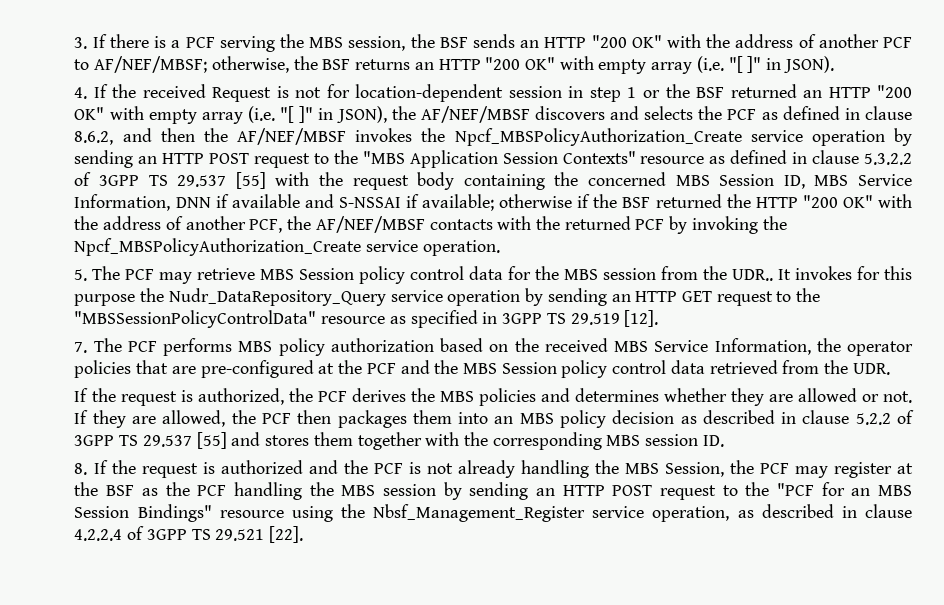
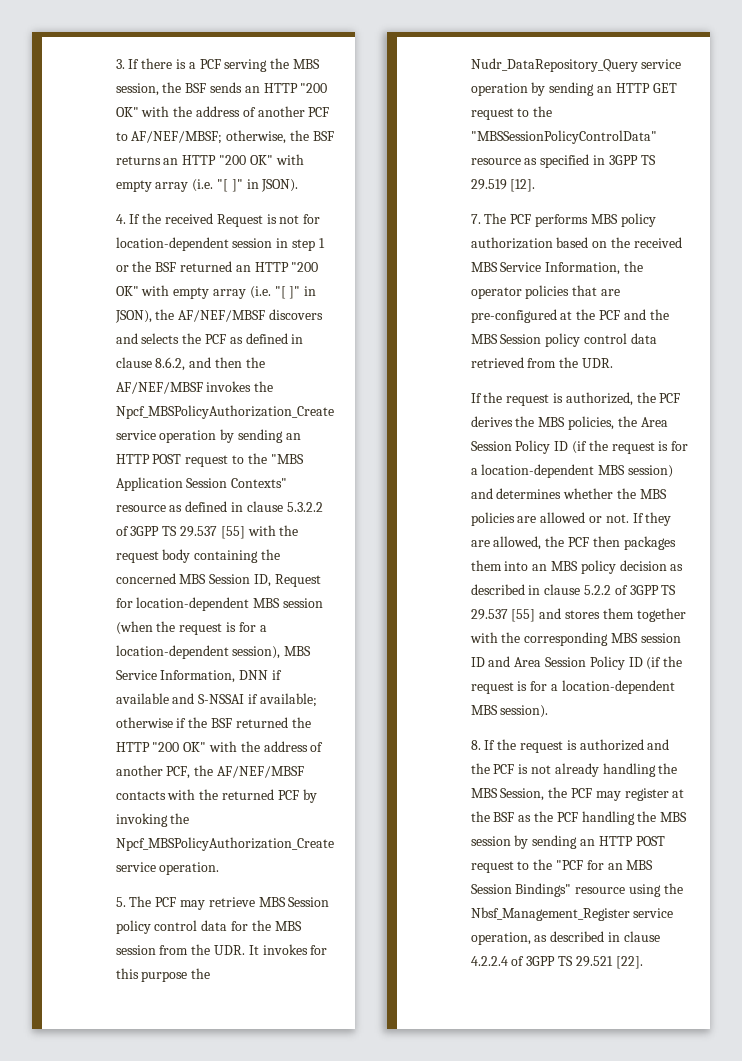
(805, 182) none -> [274,574,321,587] [115,597,323,611] [115,621,267,635] [115,645,281,659] Request for location-dependent MBS session (when the request is for a location-dependent session),
[732,269,774,281] UDR.. -> [213,945,245,955] UDR.
[478,388,764,406] policies and determines whether they -> [567,416,668,430] [470,440,689,454] [470,464,673,478] [470,488,667,499] [470,512,515,526] policies, the Area Session Policy ID (if the request is for a location-dependent MBS session) and determines whether the MBS policies
[702,435,724,447] ID. -> [470,656,683,670] [470,680,675,694] [470,705,549,718] ID and Area Session Policy ID (if the request is for a location-dependent MBS session).

